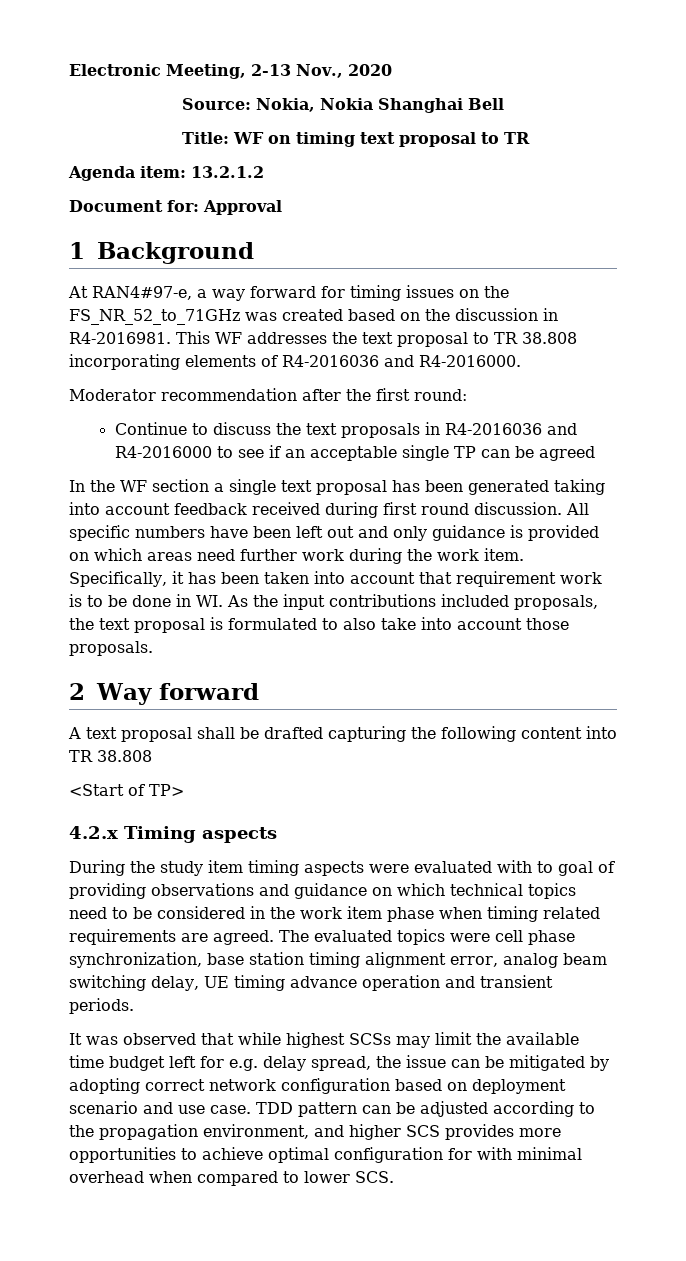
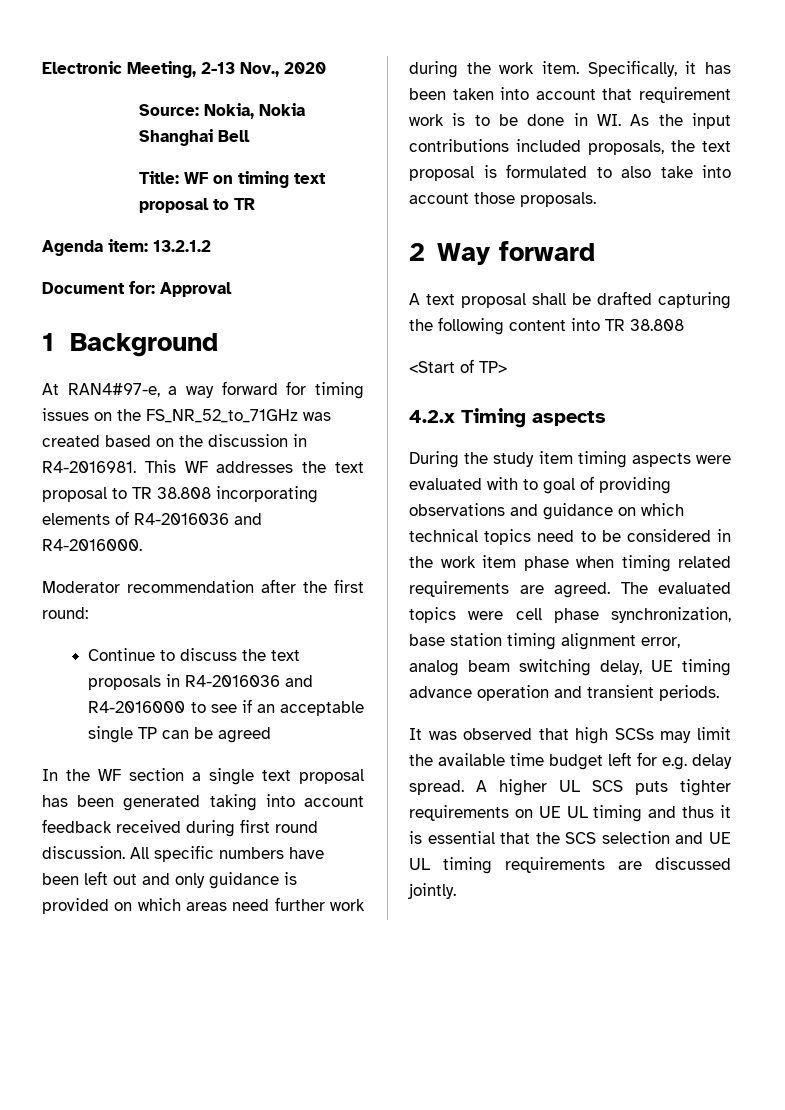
[238,1032,345,1048] while highest -> [575,727,609,744] high
[311,1055,609,1071] [69,1078,566,1094] [69,1101,595,1117] [69,1124,561,1140] [69,1147,582,1163] [69,1171,394,1186] spread, the issue can be mitigated by adopting correct network configuration based on deployment scenario and use case. TDD pattern can be adjusted according to the propagation environment, and higher SCS provides more opportunities to achieve optimal configuration for with minimal overhead when compared to lower SCS. -> [409,779,731,796] [409,805,731,822] [409,831,731,844] [409,857,731,874] [408,883,456,899] spread. A higher UL SCS puts tighter requirements on UE UL timing and thus it is essential that the SCS selection and UE UL timing requirements are discussed jointly.

